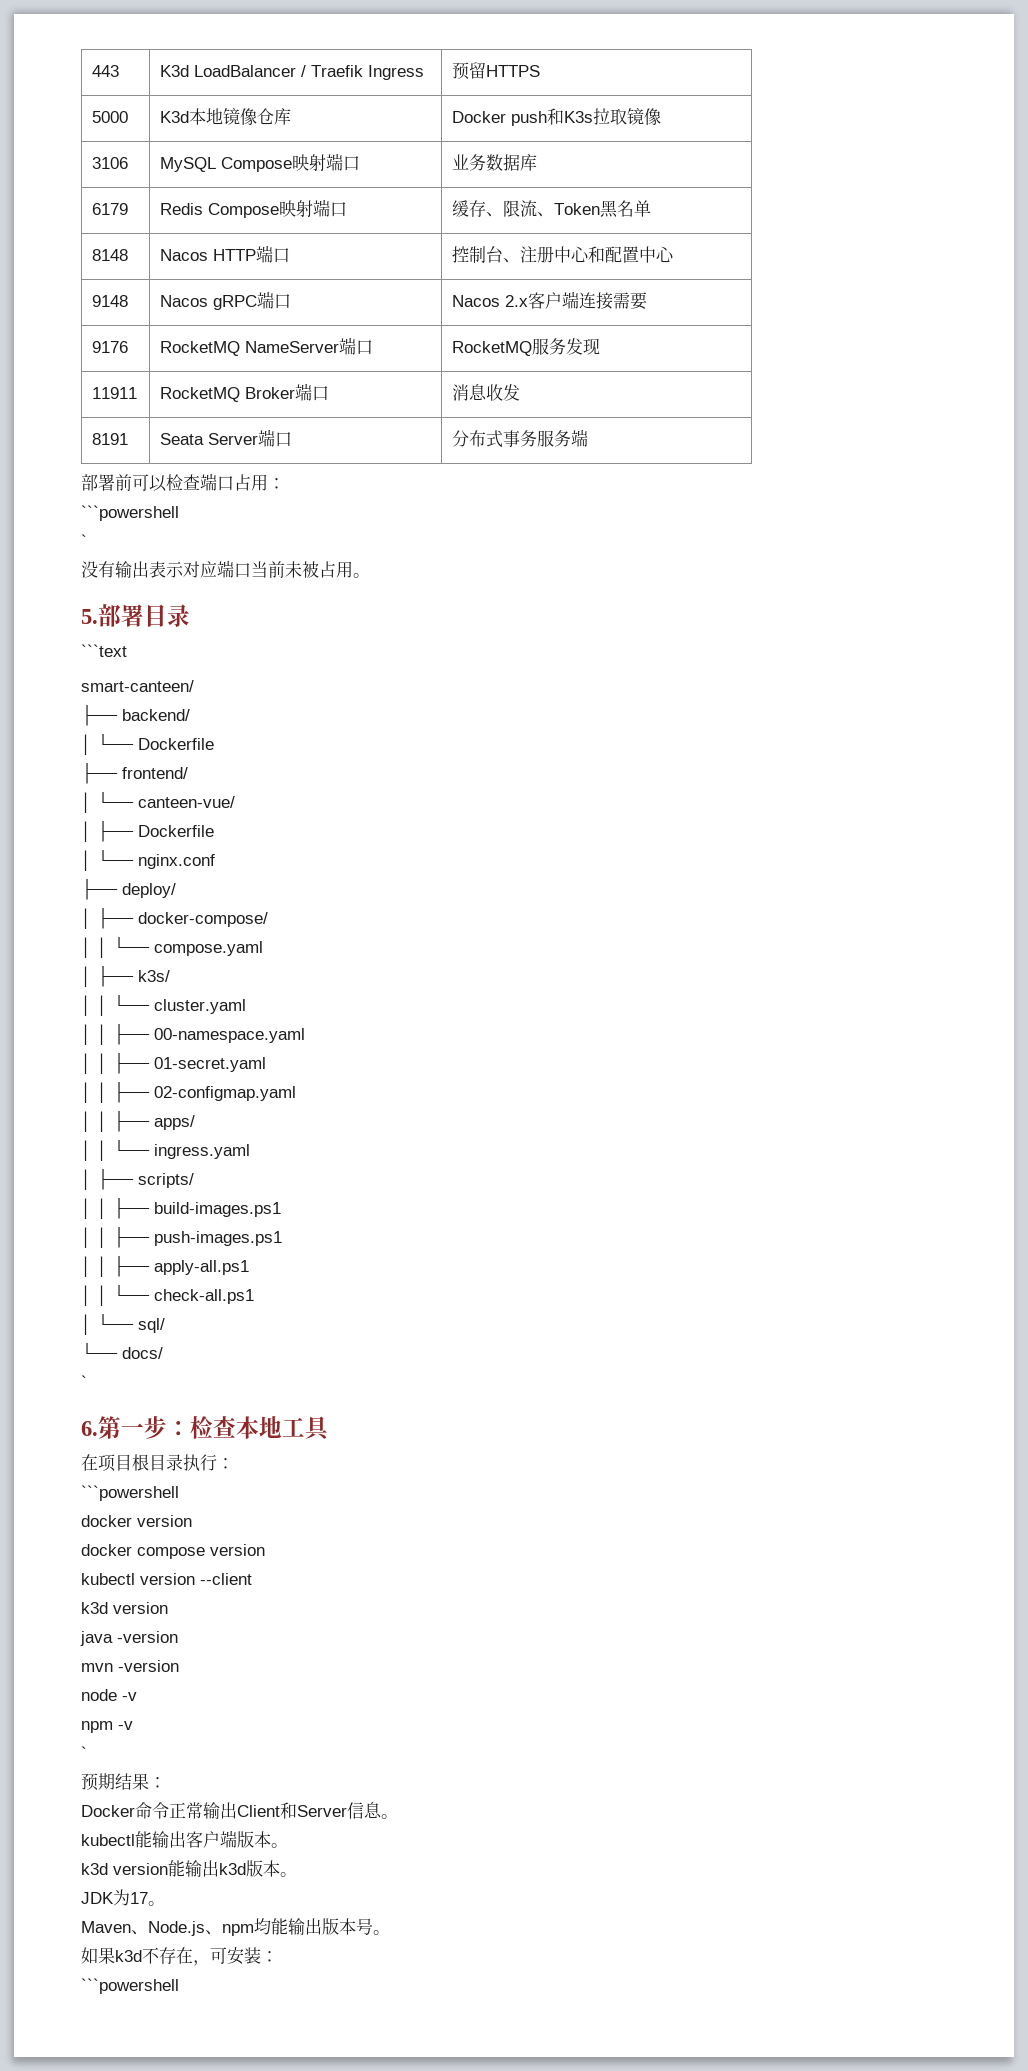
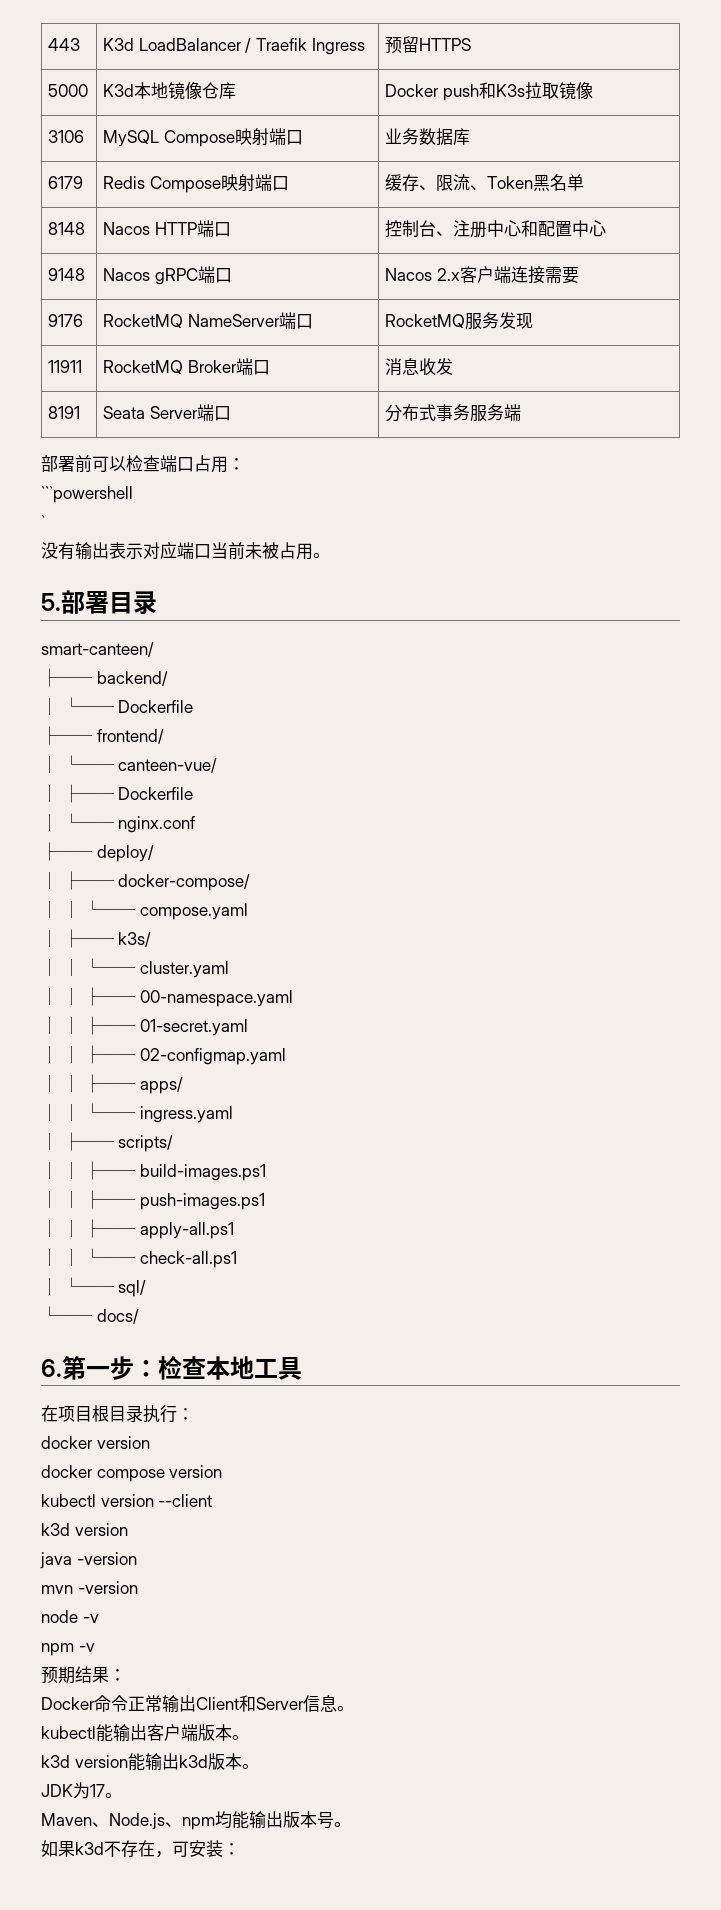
[81,644,127,657] // ```text -> (157, 603) none
[81,1375,87,1388] // ` -> (139, 1316) none
[81,1485,179,1501] // ```powershell -> (194, 1414) none
[81,1746,87,1759] // ` -> (95, 1647) none
[81,1978,179,1994] // ```powershell -> (240, 1849) none

